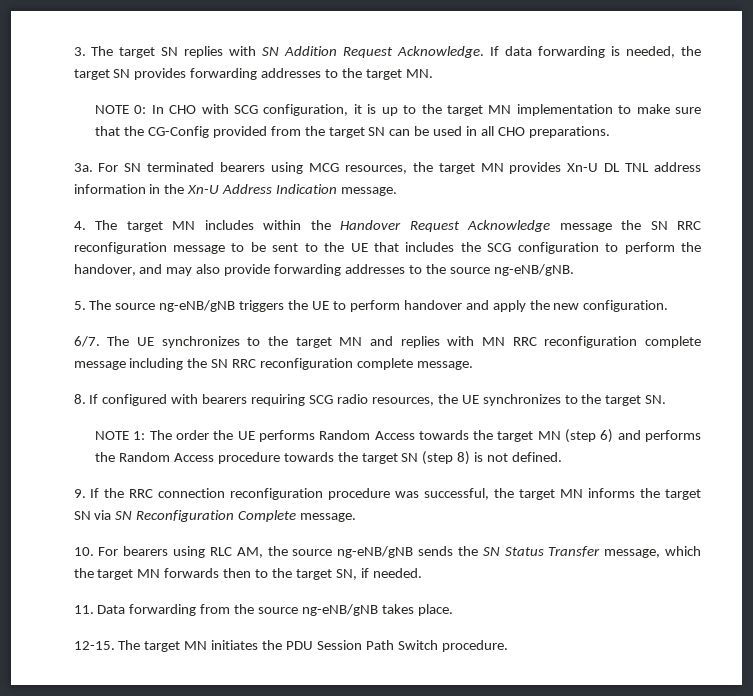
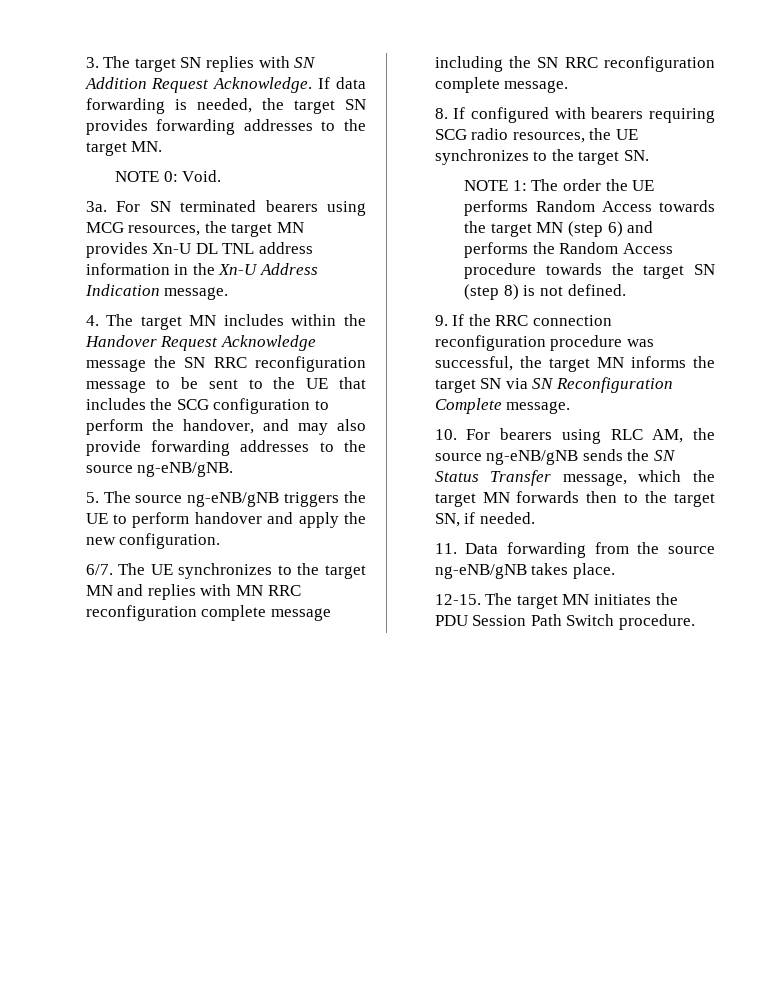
[151,104,702,116] [95,126,610,138] In CHO with SCG configuration, it is up to the target MN implementation to make sure that the CG-Config provided from the target SN can be used in all CHO preparations. -> [182,170,222,182] Void.

